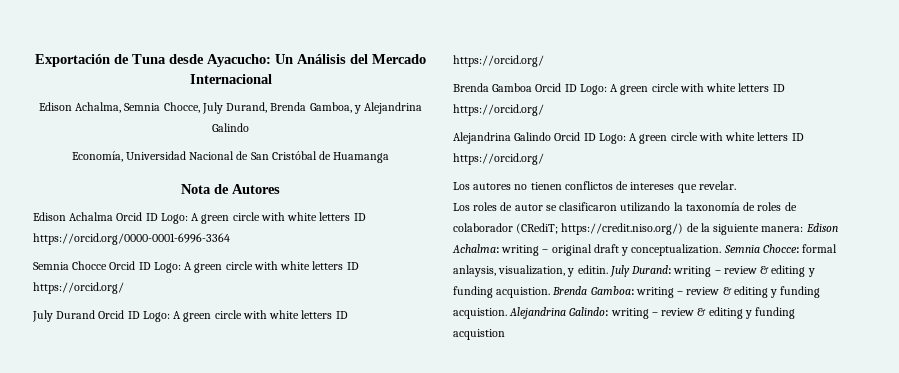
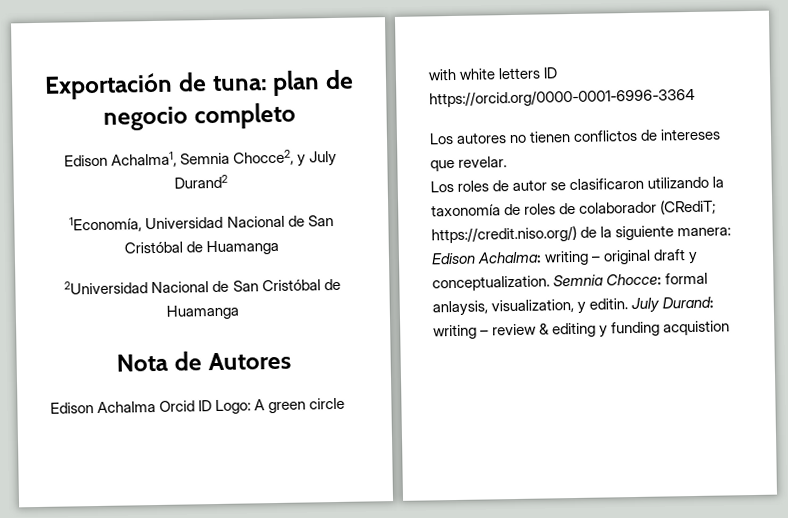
[132,54,426,67] [189,74,272,84] [38,102,423,114] [212,123,249,132] [71,151,123,162] Tuna desde Ayacucho: Un Análisis del Mercado Internacional // Edison Achalma, Semnia Chocce, July Durand, Brenda Gamboa, y Alejandrina Galindo // Economía, -> [211,69,354,97] [103,102,296,131] [63,149,338,168] [173,174,228,189] [69,216,143,233] tuna: plan de negocio completo // Edison Achalma1, Semnia Chocce2, y July Durand2 // 1Economía,
(390, 157) none -> [64,278,341,295] [166,304,239,320] // 2Universidad Nacional de San Cristóbal de Huamanga
[33,261,359,273] [33,282,124,294] [32,310,348,322] [453,55,544,67] [453,83,785,95] [453,104,544,116] [453,132,804,144] [453,153,544,165] // Semnia Chocce Orcid ID Logo: A green circle with white letters ID https://orcid.org/ // July Durand Orcid ID Logo: A green circle with white letters ID https://orcid.org/ // Brenda Gamboa Orcid ID Logo: A green circle with white letters ID https://orcid.org/ // Alejandrina Galindo Orcid ID Logo: A green circle with white letters ID https://orcid.org/ -> (695, 97) none
[496,286,821,298] [453,307,796,319] acquistion. Brenda Gamboa: writing – review & editing y funding acquistion. Alejandrina Galindo: writing – review & editing y funding -> (661, 329) none

